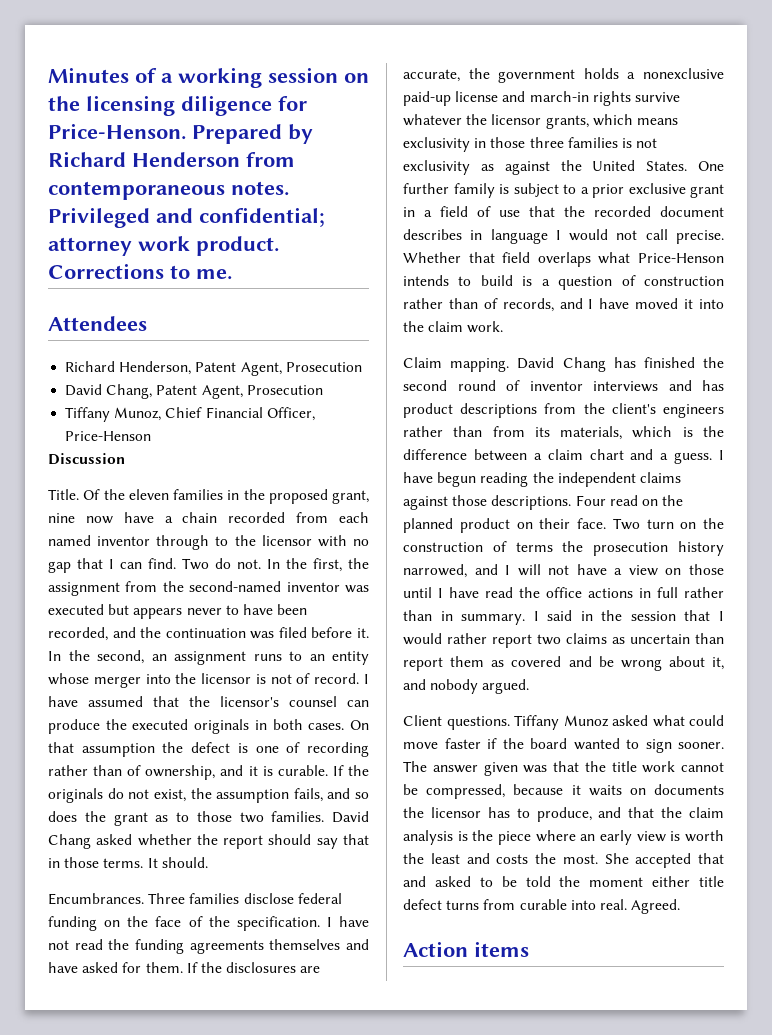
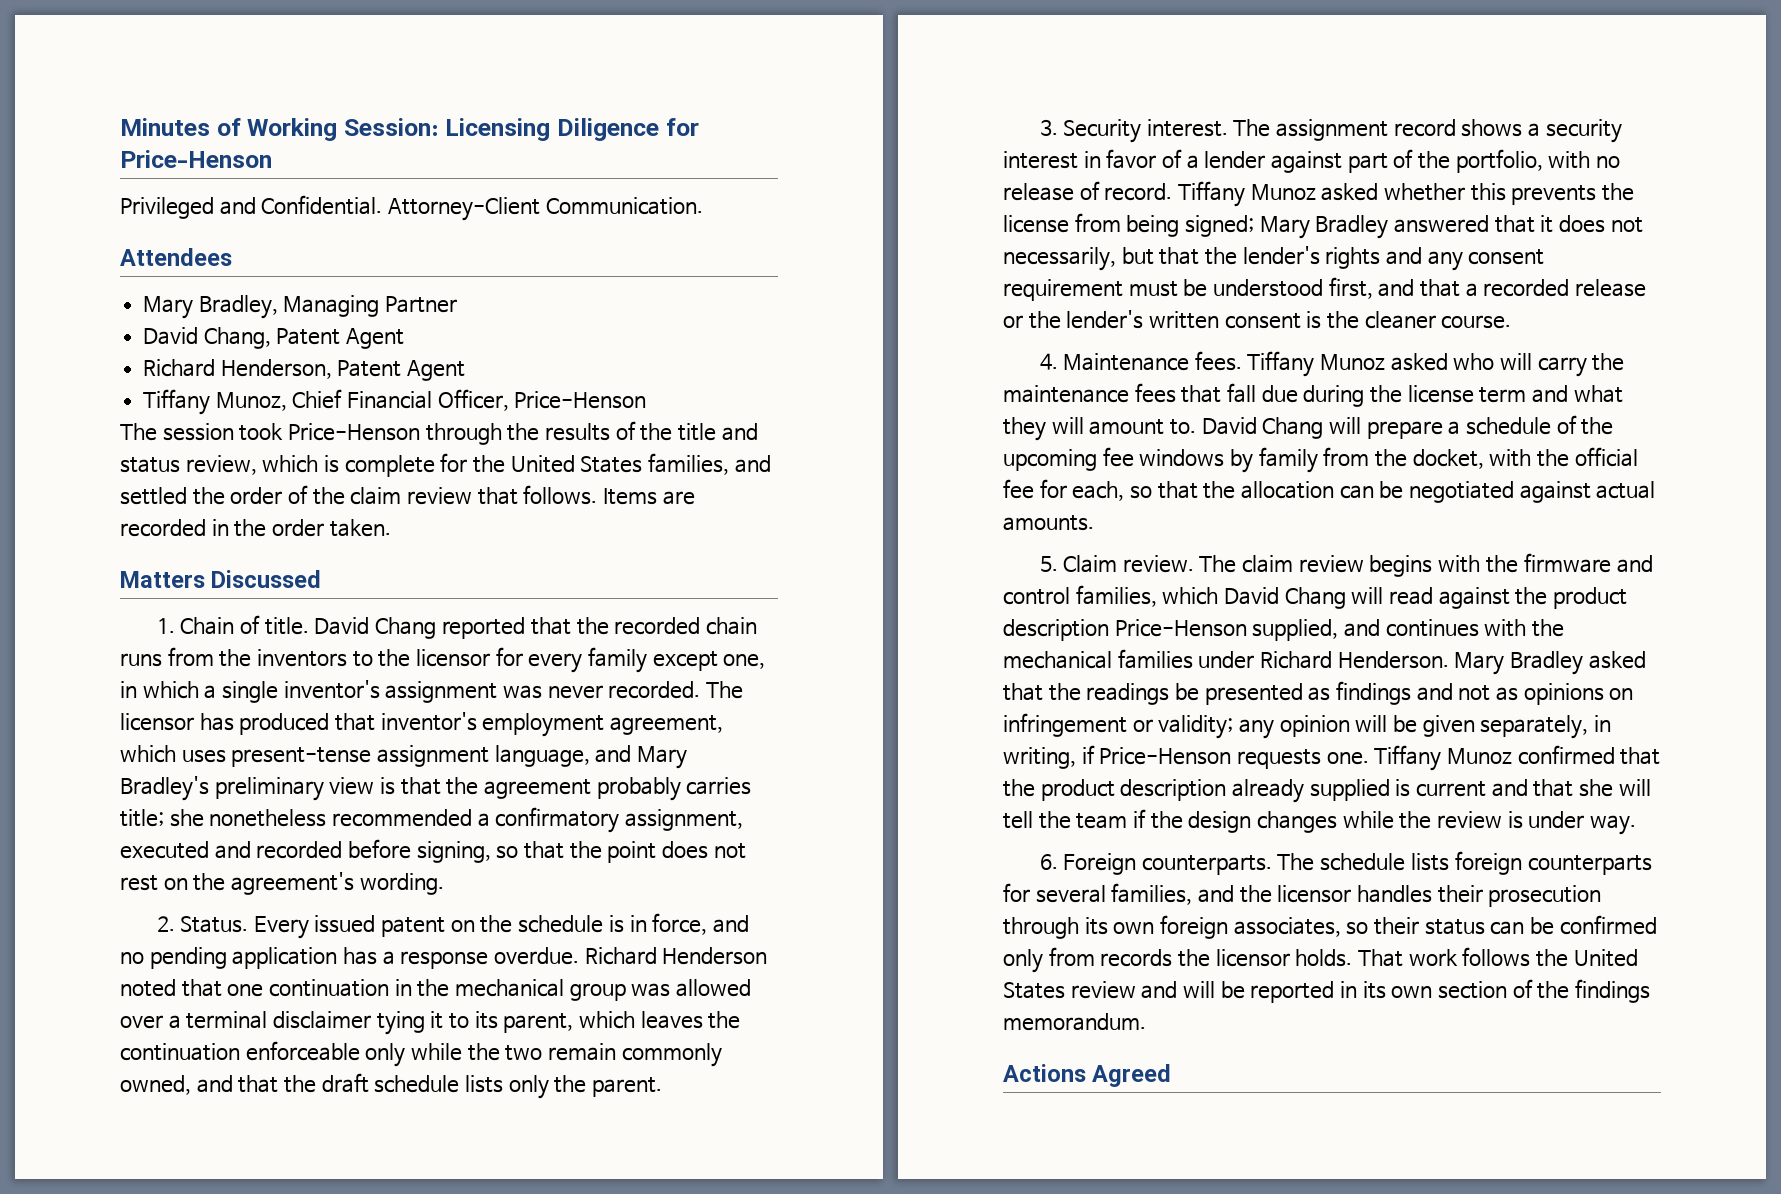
[161,67,369,88] [48,95,307,116] [48,123,313,144] [48,151,295,167] [48,181,289,200] [48,207,325,228] [48,236,279,256] [48,263,232,280] [48,316,147,331] [65,361,362,376] [65,384,323,399] a working session on the licensing diligence for Price-Henson. Prepared by Richard Henderson from contemporaneous notes. Privileged and confidential; attorney work product. Corrections to me. // Attendees // Richard Henderson, Patent Agent, Prosecution // David Chang, Patent Agent, Prosecution -> [247,118,699,141] [120,150,272,168] [120,195,703,221] [120,248,232,266] [143,295,458,319] [143,327,405,349] [143,359,466,381] Working Session: Licensing Diligence for Price-Henson // Privileged and Confidential. Attorney-Client Communication. // Attendees // Mary Bradley, Managing Partner // David Chang, Patent Agent // Richard Henderson, Patent Agent
[48,453,125,465] [48,489,369,504] [48,512,369,524] [48,535,369,550] [48,558,369,573] [48,581,369,596] [48,604,308,619] [48,627,369,641] [48,650,369,665] [48,673,369,688] [48,696,369,707] [48,719,370,734] [48,742,370,757] [48,765,369,780] [48,788,369,803] [48,811,369,826] [48,834,369,849] [48,857,208,868] [48,893,342,905] [48,916,369,931] [48,939,369,954] [48,962,321,973] [403,68,724,83] [403,91,680,106] [403,114,678,129] [403,137,658,152] [403,160,724,175] [403,183,724,198] [403,206,724,217] [403,229,724,244] [403,252,724,267] [403,275,724,290] [403,298,724,312] [403,321,504,333] [403,357,724,372] [403,380,724,392] [403,403,724,418] [403,426,724,440] [403,449,724,464] [403,472,681,487] [403,495,684,510] [403,518,724,533] [403,541,724,556] [403,564,724,578] [403,587,724,598] [403,610,724,625] [403,633,724,648] [403,656,724,671] [403,679,530,694] [403,715,724,730] [403,738,724,753] [403,761,724,776] [403,784,724,799] [403,807,724,822] [403,830,724,845] [403,853,724,868] [403,876,724,887] [403,899,681,914] [403,941,529,957] Discussion // Title. Of the eleven families in the proposed grant, nine now have a chain recorded from each named inventor through to the licensor with no gap that I can find. Two do not. In the first, the assignment from the second-named inventor was executed but appears never to have been recorded, and the continuation was filed before it. In the second, an assignment runs to an entity whose merger into the licensor is not of record. I have assumed that the licensor's counsel can produce the executed originals in both cases. On that assumption the defect is one of recording rather than of ownership, and it is curable. If the originals do not exist, the assumption fails, and so does the grant as to those two families. David Chang asked whether the report should say that in those terms. It should. // Encumbrances. Three families disclose federal funding on the face of the specification. I have not read the funding agreements themselves and have asked for them. If the disclosures are accurate, the government holds a nonexclusive paid-up license and march-in rights survive whatever the licensor grants, which means exclusivity in those three families is not exclusivity as against the United States. One further family is subject to a prior exclusive grant in a field of use that the recorded document describes in language I would not call precise. Whether that field overlaps what Price-Henson intends to build is a question of construction rather than of records, and I have moved it into the claim work. // Claim mapping. David Chang has finished the second round of inventor interviews and has product descriptions from the client's engineers rather than from its materials, which is the difference between a claim chart and a guess. I have begun reading the independent claims against those descriptions. Four read on the planned product on their face. Two turn on the construction of terms the prosecution history narrowed, and I will not have a view on those until I have read the office actions in full rather than in summary. I said in the session that I would rather report two claims as uncertain than report them as covered and be wrong about it, and nobody argued. // Client questions. Tiffany Munoz asked what could move faster if the board wanted to sign sooner. The answer given was that the title work cannot be compressed, because it waits on documents the licensor has to produce, and that the claim analysis is the piece where an early view is worth the least and costs the most. She accepted that and asked to be told the moment either title defect turns from curable into real. Agreed. // Action items -> [120,421,758,445] [120,453,771,477] [120,485,695,505] [120,519,391,537] [120,570,322,588] [156,615,758,639] [120,647,766,673] [120,680,743,703] [120,712,723,737] [120,745,687,769] [120,776,752,801] [120,807,743,833] [120,839,746,863] [120,872,444,895] [156,913,749,939] [120,947,768,969] [120,979,751,1001] [120,1011,741,1035] [120,1041,722,1067] [120,1073,662,1099] [1039,119,1622,143] [1003,149,1621,173] [1003,181,1634,207] [1003,213,1643,239] [1003,246,1545,271] [1003,277,1646,301] [1003,310,1512,329] [1039,351,1625,377] [1003,383,1623,407] [1003,415,1614,441] [1003,447,1638,473] [1003,479,1656,503] [1003,515,1094,531] [1039,553,1654,577] [1003,585,1627,609] [1003,619,1565,641] [1003,649,1646,675] [1003,681,1634,705] [1003,713,1611,739] [1003,745,1661,771] [1003,779,1651,803] [1003,809,1636,835] [1039,851,1653,875] [1003,883,1602,907] [1003,915,1657,939] [1003,947,1638,973] [1003,979,1650,1003] [1003,1013,1146,1031] [1003,1064,1172,1087] The session took Price-Henson through the results of the title and status review, which is complete for the United States families, and settled the order of the claim review that follows. Items are recorded in the order taken. // Matters Discussed // 1. Chain of title. David Chang reported that the recorded chain runs from the inventors to the licensor for every family except one, in which a single inventor's assignment was never recorded. The licensor has produced that inventor's employment agreement, which uses present-tense assignment language, and Mary Bradley's preliminary view is that the agreement probably carries title; she nonetheless recommended a confirmatory assignment, executed and recorded before signing, so that the point does not rest on the agreement's wording. // 2. Status. Every issued patent on the schedule is in force, and no pending application has a response overdue. Richard Henderson noted that one continuation in the mechanical group was allowed over a terminal disclaimer tying it to its parent, which leaves the continuation enforceable only while the two remain commonly owned, and that the draft schedule lists only the parent. // 3. Security interest. The assignment record shows a security interest in favor of a lender against part of the portfolio, with no release of record. Tiffany Munoz asked whether this prevents the license from being signed; Mary Bradley answered that it does not necessarily, but that the lender's rights and any consent requirement must be understood first, and that a recorded release or the lender's written consent is the cleaner course. // 4. Maintenance fees. Tiffany Munoz asked who will carry the maintenance fees that fall due during the license term and what they will amount to. David Chang will prepare a schedule of the upcoming fee windows by family from the docket, with the official fee for each, so that the allocation can be negotiated against actual amounts. // 5. Claim review. The claim review begins with the firmware and control families, which David Chang will read against the product description Price-Henson supplied, and continues with the mechanical families under Richard Henderson. Mary Bradley asked that the readings be presented as findings and not as opinions on infringement or validity; any opinion will be given separately, in writing, if Price-Henson requests one. Tiffany Munoz confirmed that the product description already supplied is current and that she will tell the team if the design changes while the review is under way. // 6. Foreign counterparts. The schedule lists foreign counterparts for several families, and the licensor handles their prosecution through its own foreign associates, so their status can be confirmed only from records the licensor holds. That work follows the United States review and will be reported in its own section of the findings memorandum. // Actions Agreed

